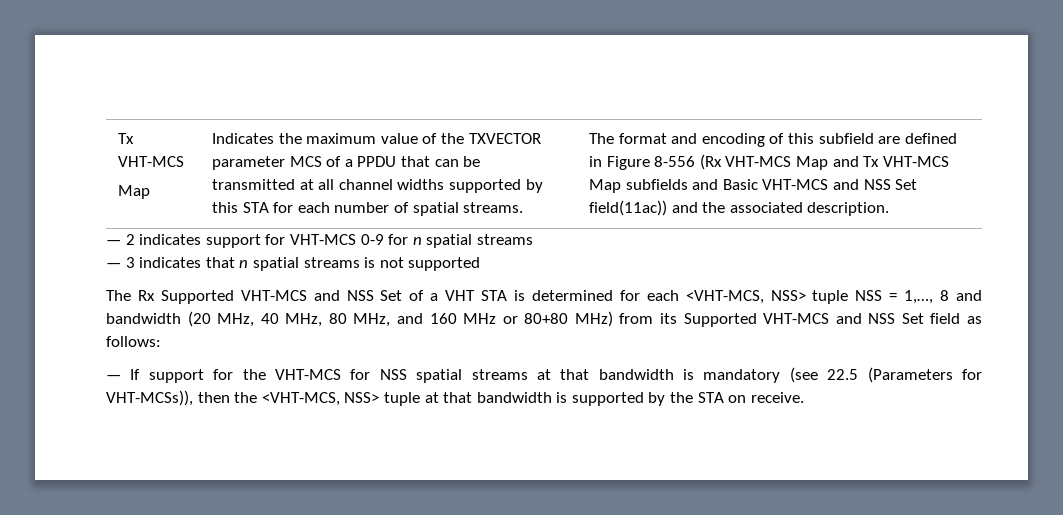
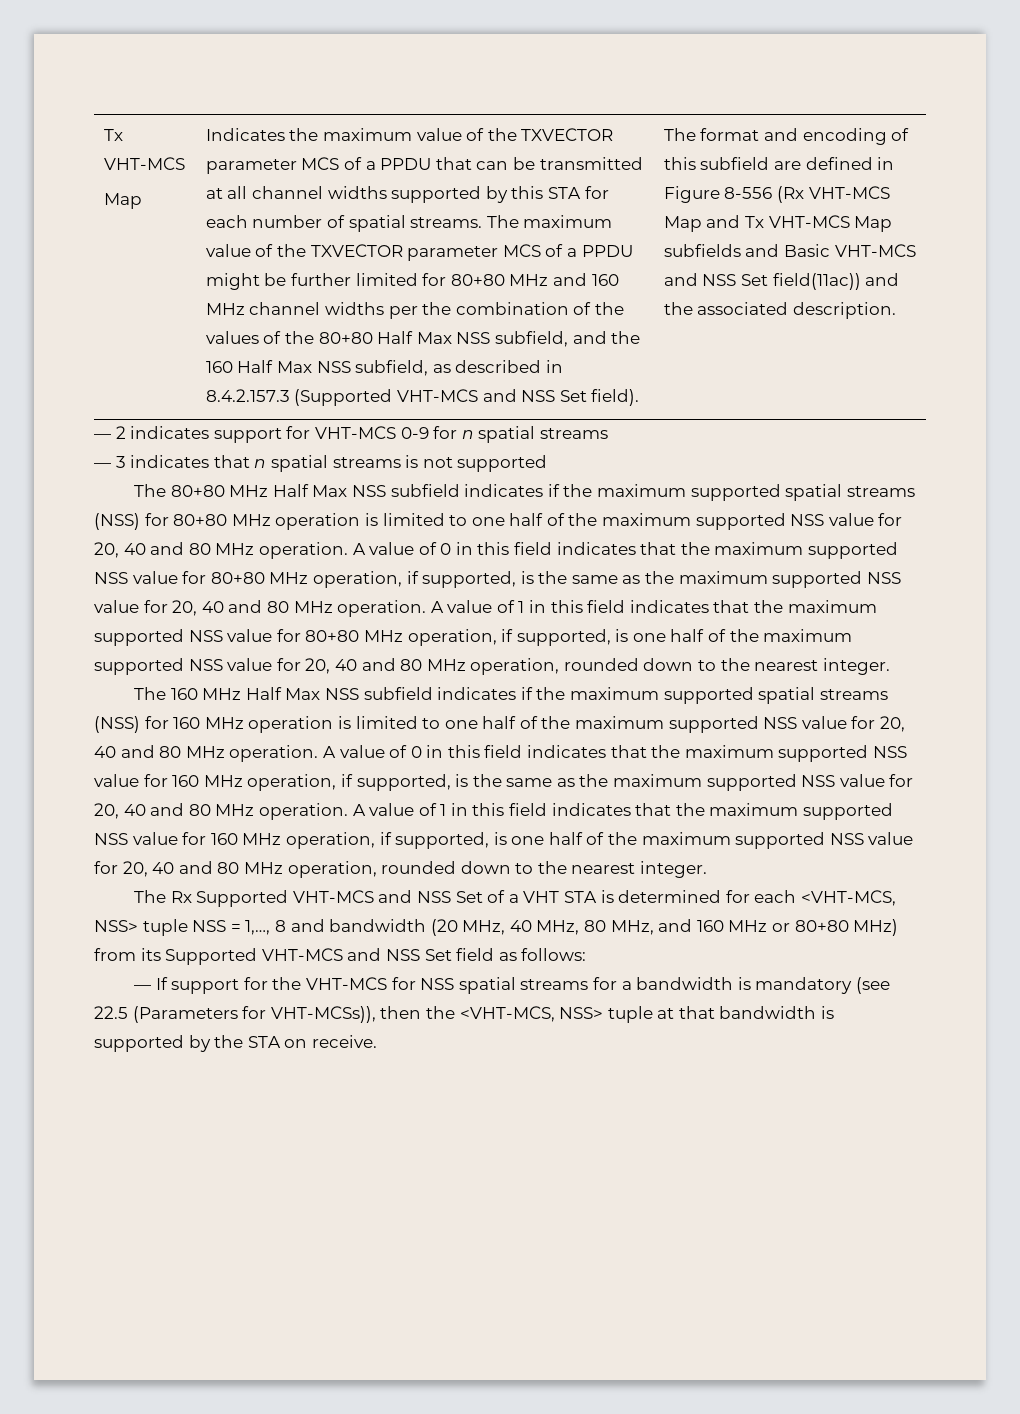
(524, 207) none -> [486,215,613,228] [205,244,633,261] [205,273,619,290] [205,302,624,319] [205,331,641,347] [205,360,563,376] [205,389,640,406] The maximum value of the TXVECTOR parameter MCS of a PPDU might be further limited for 80+80 MHz and 160 MHz channel widths per the combination of the values of the 80+80 Half Max NSS subfield, and the 160 Half Max NSS subfield, as described in 8.4.2.157.3 (Supported VHT-MCS and NSS Set field).
(481, 264) none -> [134,484,915,501] [94,513,903,530] [94,542,899,559] [94,571,901,588] [94,600,877,617] [94,629,853,646] [94,658,890,675] [134,687,888,704] [94,716,906,733] [94,745,908,762] [94,774,914,791] [94,803,894,820] [94,832,914,849] [94,861,708,878] // The 80+80 MHz Half Max NSS subfield indicates if the maximum supported spatial streams (NSS) for 80+80 MHz operation is limited to one half of the maximum supported NSS value for 20, 40 and 80 MHz operation. A value of 0 in this field indicates that the maximum supported NSS value for 80+80 MHz operation, if supported, is the same as the maximum supported NSS value for 20, 40 and 80 MHz operation. A value of 1 in this field indicates that the maximum supported NSS value for 80+80 MHz operation, if supported, is one half of the maximum supported NSS value for 20, 40 and 80 MHz operation, rounded down to the nearest integer. // The 160 MHz Half Max NSS subfield indicates if the maximum supported spatial streams (NSS) for 160 MHz operation is limited to one half of the maximum supported NSS value for 20, 40 and 80 MHz operation. A value of 0 in this field indicates that the maximum supported NSS value for 160 MHz operation, if supported, is the same as the maximum supported NSS value for 20, 40 and 80 MHz operation. A value of 1 in this field indicates that the maximum supported NSS value for 160 MHz operation, if supported, is one half of the maximum supported NSS value for 20, 40 and 80 MHz operation, rounded down to the nearest integer.
[536,369,590,380] at that -> [592,977,632,990] for a

